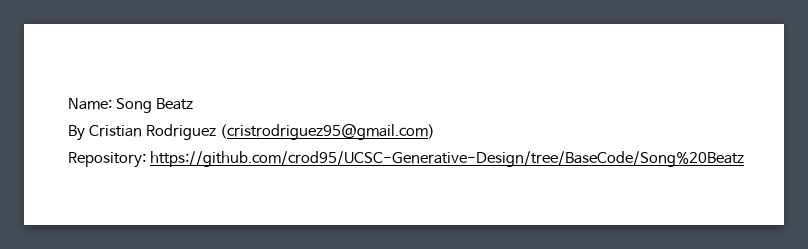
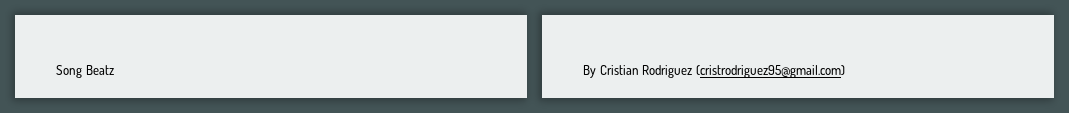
[68,98,112,110] Name: -> (56, 71) none
[68,151,744,168] // Repository: https://github.com/crod95/UCSC-Generative-Design/tree/BaseCode/Song%20Beatz -> (845, 71) none

